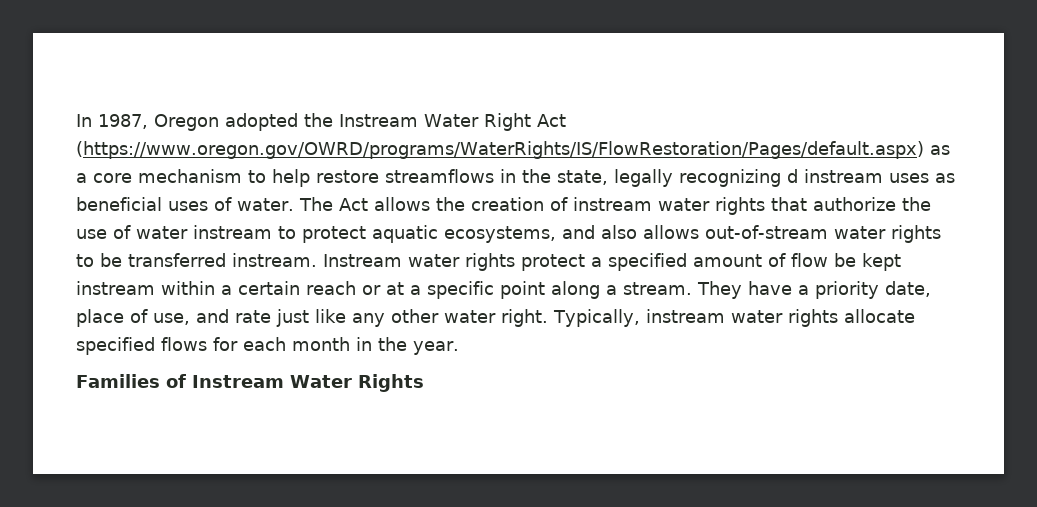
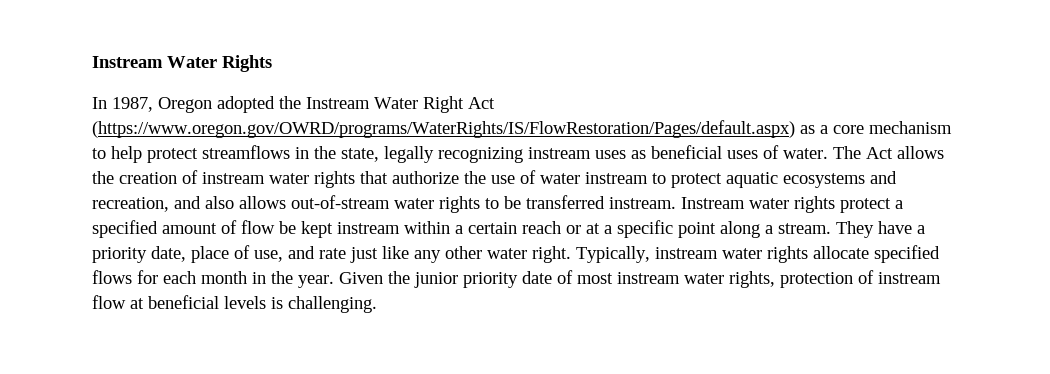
(76, 120) none -> [92,55,272,72] Instream Water Rights //
[316,170,379,183] restore -> [147,148,198,163] protect
[787,169,798,183] d -> (523, 155) none
[444,226,556,243] ecosystems, -> [783,171,897,188] [92,197,169,212] ecosystems and recreation,
[76,374,424,392] // Families of Instream Water Rights -> [339,270,941,288] [92,295,377,313] Given the junior priority date of most instream water rights, protection of instream flow at beneficial levels is challenging.

